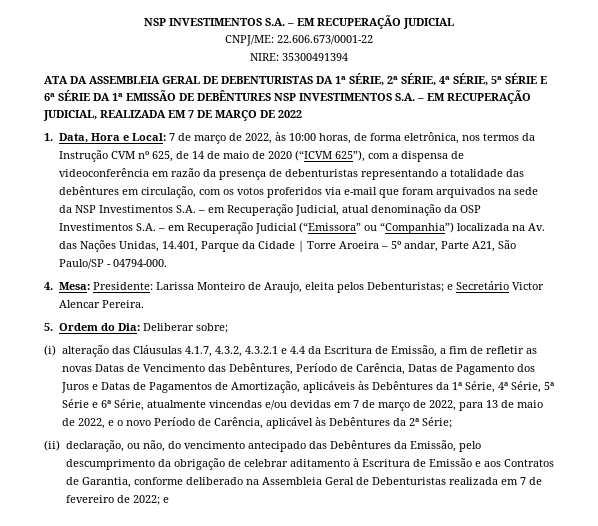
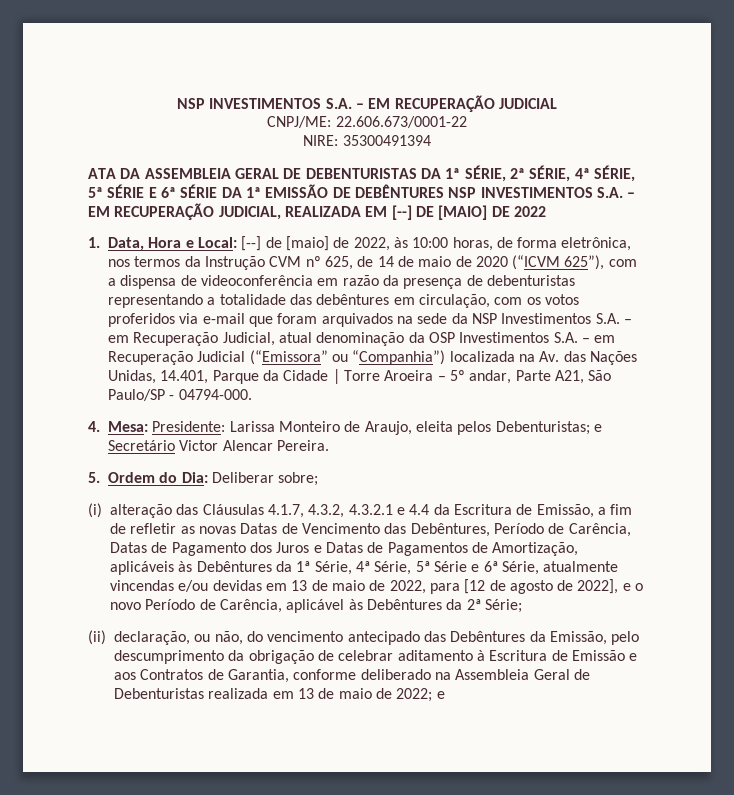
[188,110,257,121] 7 DE MARÇO -> [391,205,488,220] [--] DE [MAIO]
[169,133,227,144] 7 de março -> [241,236,329,251] [--] de [maio]
[352,400,483,411] 7 de março de 2022, para -> (287, 587) none
(105, 423) none -> [429,579,619,594] para [12 de agosto de 2022],
[519,477,542,485] [65,495,114,503] 7 de fevereiro -> [297,688,372,699] 13 de maio

